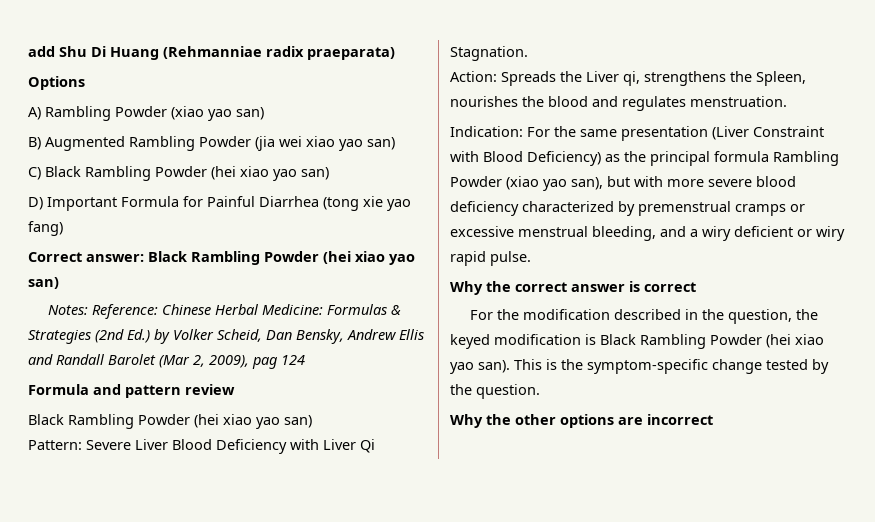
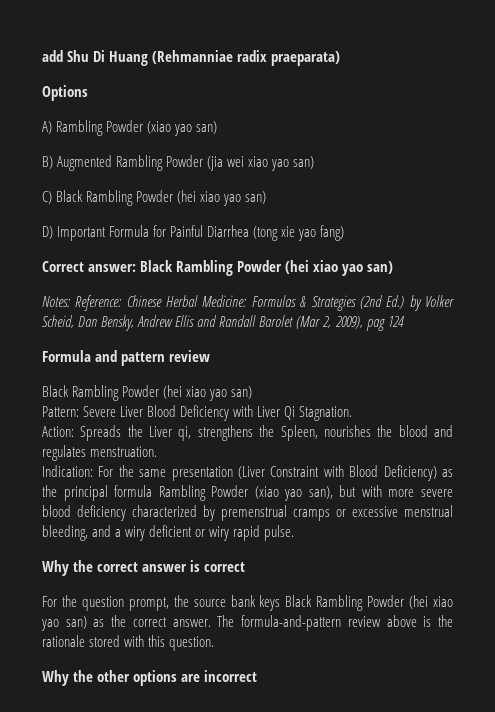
[523,309,819,324] [450,334,824,349] [450,359,829,374] [450,384,472,395] modification described in the question, the keyed modification is Black Rambling Powder (hei xiao yao san). This is the symptom-specific change tested by the -> [81,595,454,611] [41,615,454,631] [42,635,166,647] question prompt, the source bank keys Black Rambling Powder (hei xiao yao san) as the correct answer. The formula-and-pattern review above is the rationale stored with this

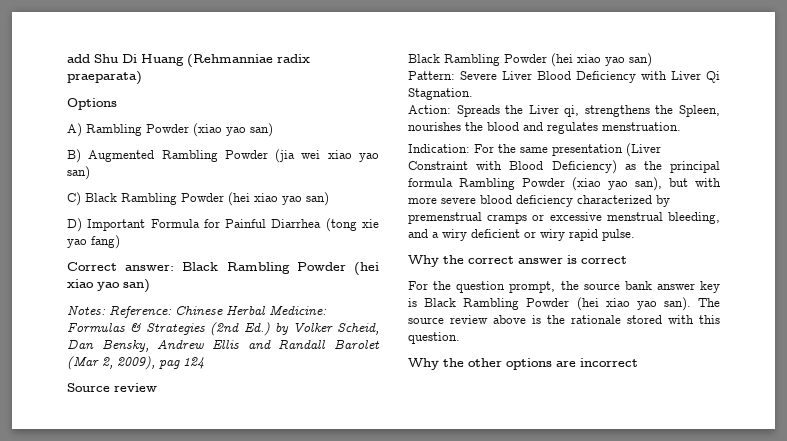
[42,350,166,366] Formula and pattern -> [67,383,110,392] Source
[259,595,454,611] [41,615,342,631] keys Black Rambling Powder (hei xiao yao san) as the correct answer. The formula-and-pattern -> [656,281,720,293] [408,297,720,311] [408,317,444,324] answer key is Black Rambling Powder (hei xiao yao san). The source

